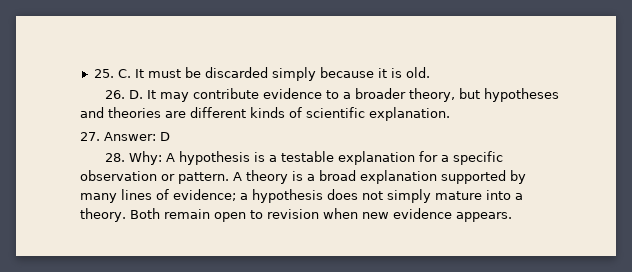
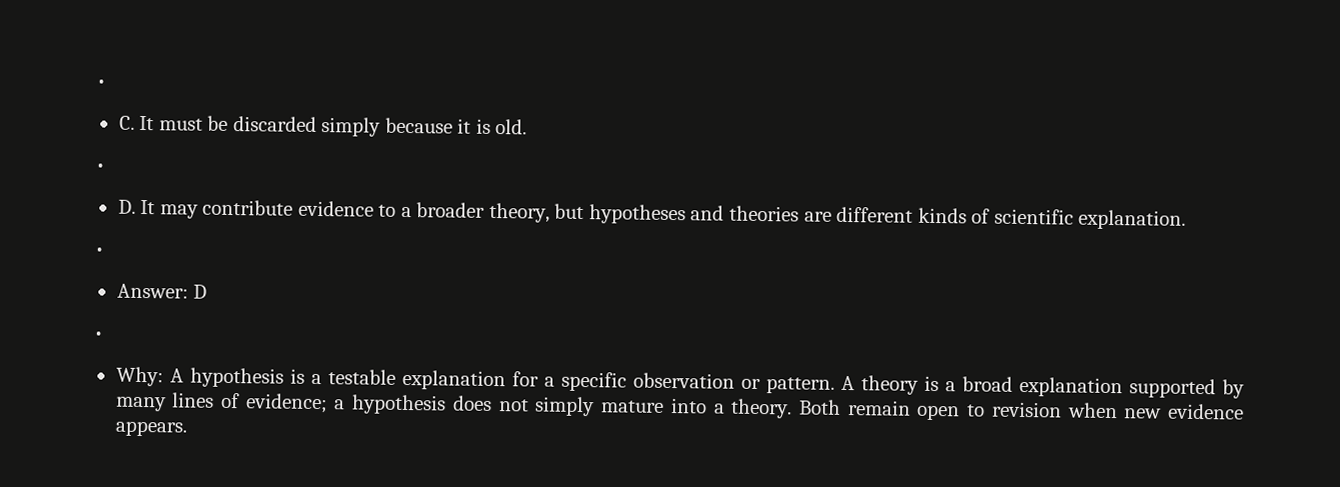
[93,69,114,78] 25. -> [96,79,106,88] • //
[104,90,125,99] 26. -> [95,163,105,172] • //
[80,132,100,141] 27. -> [94,247,104,256] • //
[104,153,125,162] 28. -> [93,331,103,340] • //

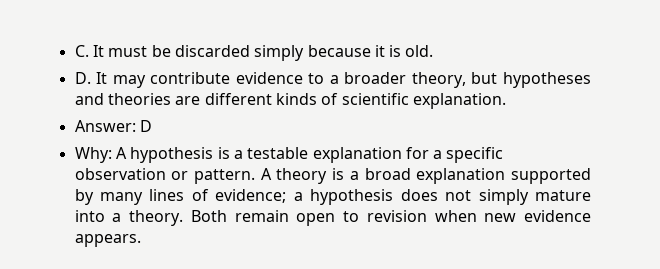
[96,79,106,88] • // -> (74, 51) none
[95,163,105,172] // • -> (434, 51) none
[94,247,104,256] // • -> (506, 101) none
[93,331,103,340] // • -> (152, 126) none

